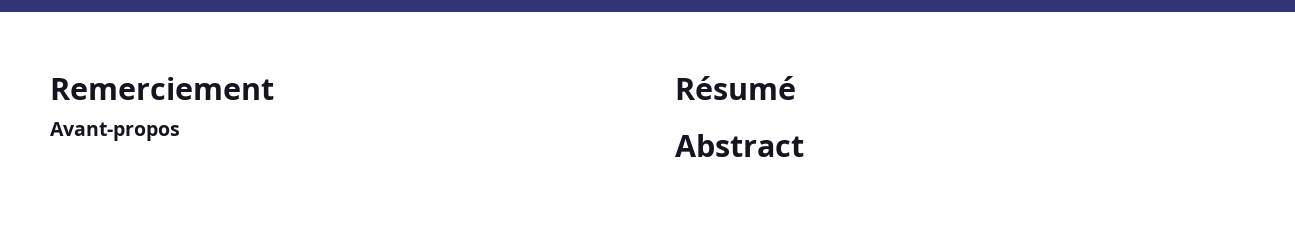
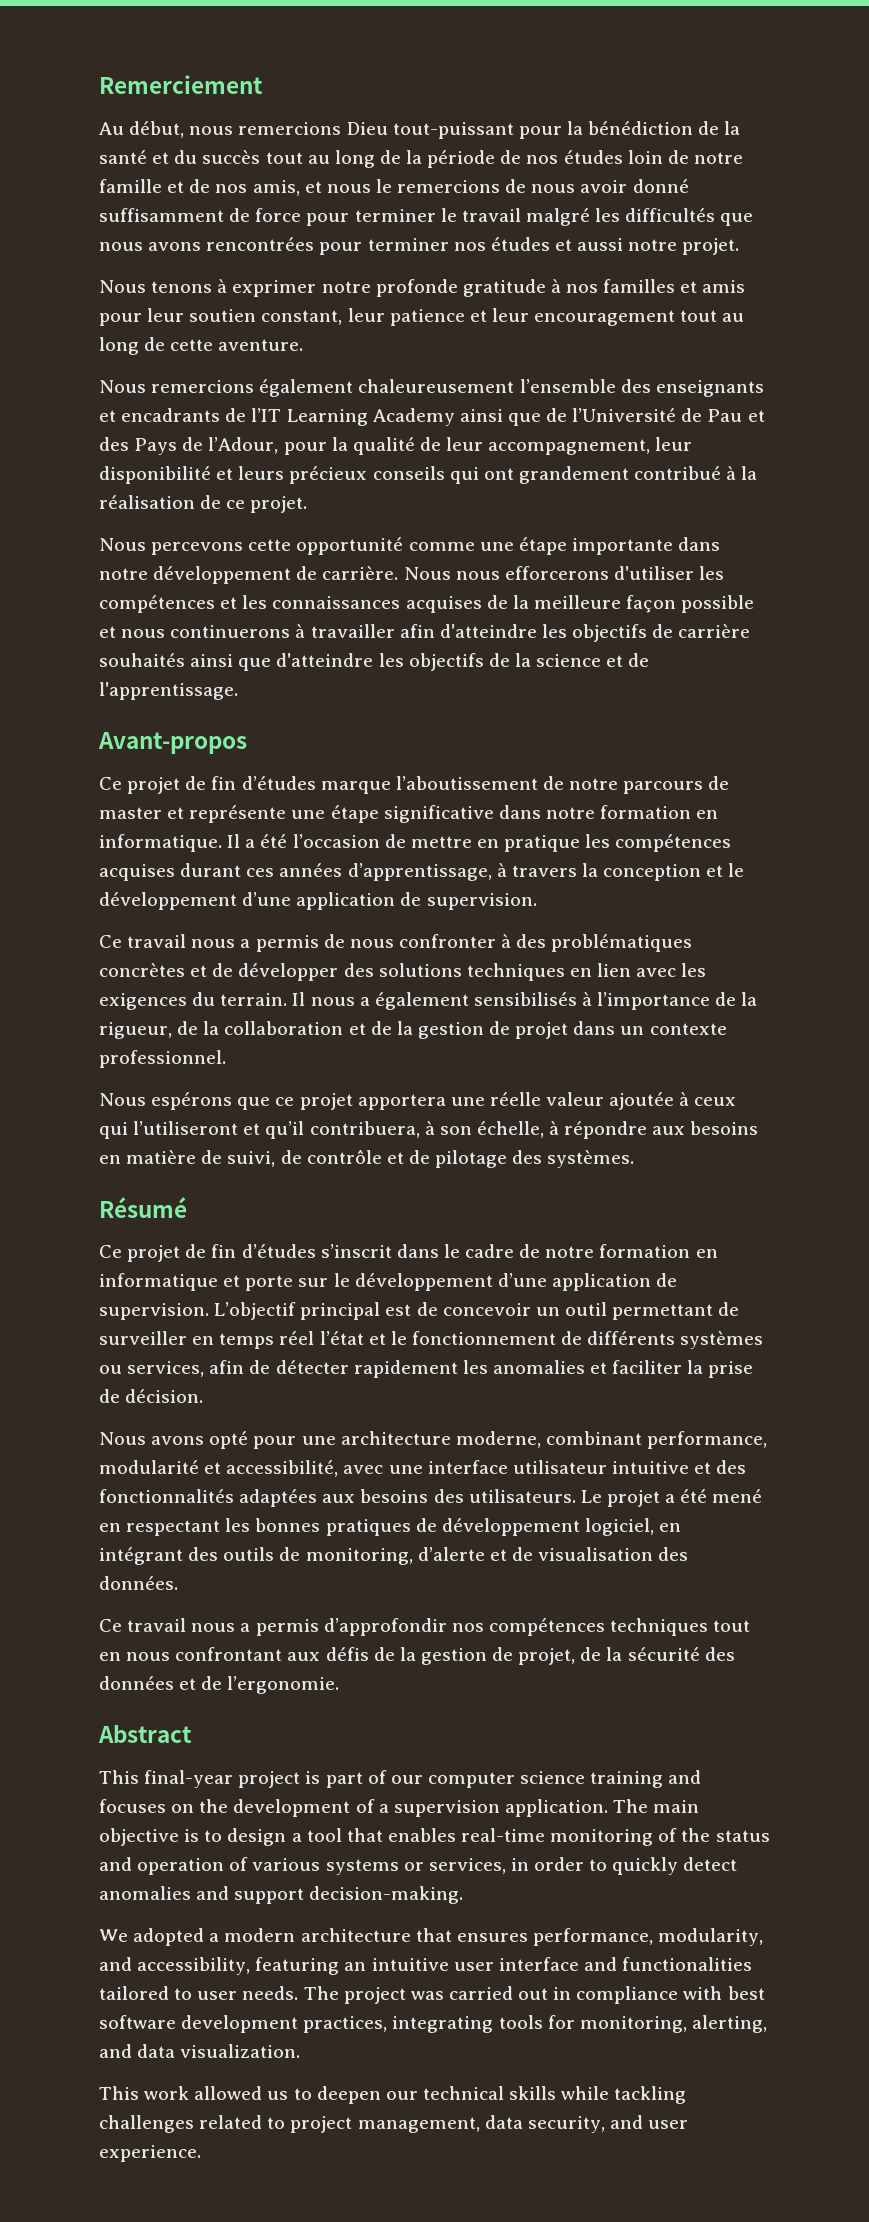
[50,122,180,141] [675,76,796,100] [675,134,804,157] Avant-propos // Résumé // Abstract -> [99,121,741,139] [99,150,743,168] [99,179,689,196] [99,208,754,226] [99,237,740,255] [99,279,746,297] [99,308,745,326] [99,337,304,355] [99,379,764,397] [99,408,765,426] [99,437,693,455] [99,466,758,484] [99,495,308,513] [99,537,721,555] [99,566,725,584] [99,595,755,613] [99,624,751,642] [99,653,650,671] [99,682,238,700] [98,732,247,754] [99,776,730,794] [99,805,719,823] [99,834,732,852] [99,863,745,881] [99,892,537,910] [99,934,693,952] [99,963,707,981] [99,992,758,1010] [99,1021,727,1039] [99,1050,226,1068] [99,1092,737,1110] [99,1121,759,1139] [99,1150,635,1168] [99,1197,187,1218] [99,1244,718,1262] [99,1273,678,1291] [99,1302,740,1320] [99,1331,764,1349] [99,1360,754,1378] [99,1389,204,1403] [99,1431,768,1449] [99,1460,747,1477] [99,1489,763,1507] [99,1518,682,1536] [99,1547,689,1565] [99,1576,178,1590] [99,1618,751,1636] [99,1647,735,1665] [99,1676,340,1694] [98,1724,192,1743] [99,1770,702,1788] [99,1799,700,1817] [99,1828,770,1846] [99,1857,738,1875] [99,1886,464,1904] [99,1928,764,1946] [99,1957,753,1975] [99,1986,765,2004] [99,2015,767,2033] [99,2044,301,2058] [99,2086,687,2104] [99,2115,689,2133] [99,2145,201,2162] Au début, nous remercions Dieu tout-puissant pour la bénédiction de la santé et du succès tout au long de la période de nos études loin de notre famille et de nos amis, et nous le remercions de nous avoir donné suffisamment de force pour terminer le travail malgré les difficultés que nous avons rencontrées pour terminer nos études et aussi notre projet. // Nous tenons à exprimer notre profonde gratitude à nos familles et amis pour leur soutien constant, leur patience et leur encouragement tout au long de cette aventure. // Nous remercions également chaleureusement l’ensemble des enseignants et encadrants de l’IT Learning Academy ainsi que de l’Université de Pau et des Pays de l’Adour, pour la qualité de leur accompagnement, leur disponibilité et leurs précieux conseils qui ont grandement contribué à la réalisation de ce projet. // Nous percevons cette opportunité comme une étape importante dans notre développement de carrière. Nous nous efforcerons d'utiliser les compétences et les connaissances acquises de la meilleure façon possible et nous continuerons à travailler afin d'atteindre les objectifs de carrière souhaités ainsi que d'atteindre les objectifs de la science et de l'apprentissage. // Avant-propos // Ce projet de fin d’études marque l’aboutissement de notre parcours de master et représente une étape significative dans notre formation en informatique. Il a été l’occasion de mettre en pratique les compétences acquises durant ces années d’apprentissage, à travers la conception et le développement d’une application de supervision. // Ce travail nous a permis de nous confronter à des problématiques concrètes et de développer des solutions techniques en lien avec les exigences du terrain. Il nous a également sensibilisés à l’importance de la rigueur, de la collaboration et de la gestion de projet dans un contexte professionnel. // Nous espérons que ce projet apportera une réelle valeur ajoutée à ceux qui l’utiliseront et qu’il contribuera, à son échelle, à répondre aux besoins en matière de suivi, de contrôle et de pilotage des systèmes. // Résumé // Ce projet de fin d’études s’inscrit dans le cadre de notre formation en informatique et porte sur le développement d’une application de supervision. L’objectif principal est de concevoir un outil permettant de surveiller en temps réel l’état et le fonctionnement de différents systèmes ou services, afin de détecter rapidement les anomalies et faciliter la prise de décision. // Nous avons opté pour une architecture moderne, combinant performance, modularité et accessibilité, avec une interface utilisateur intuitive et des fonctionnalités adaptées aux besoins des utilisateurs. Le projet a été mené en respectant les bonnes pratiques de développement logiciel, en intégrant des outils de monitoring, d’alerte et de visualisation des données. // Ce travail nous a permis d’approfondir nos compétences techniques tout en nous confrontant aux défis de la gestion de projet, de la sécurité des données et de l’ergonomie. // Abstract // This final-year project is part of our computer science training and focuses on the development of a supervision application. The main objective is to design a tool that enables real-time monitoring of the status and operation of various systems or services, in order to quickly detect anomalies and support decision-making. // We adopted a modern architecture that ensures performance, modularity, and accessibility, featuring an intuitive user interface and functionalities tailored to user needs. The project was carried out in compliance with best software development practices, integrating tools for monitoring, alerting, and data visualization. // This work allowed us to deepen our technical skills while tackling challenges related to project management, data security, and user experience.

